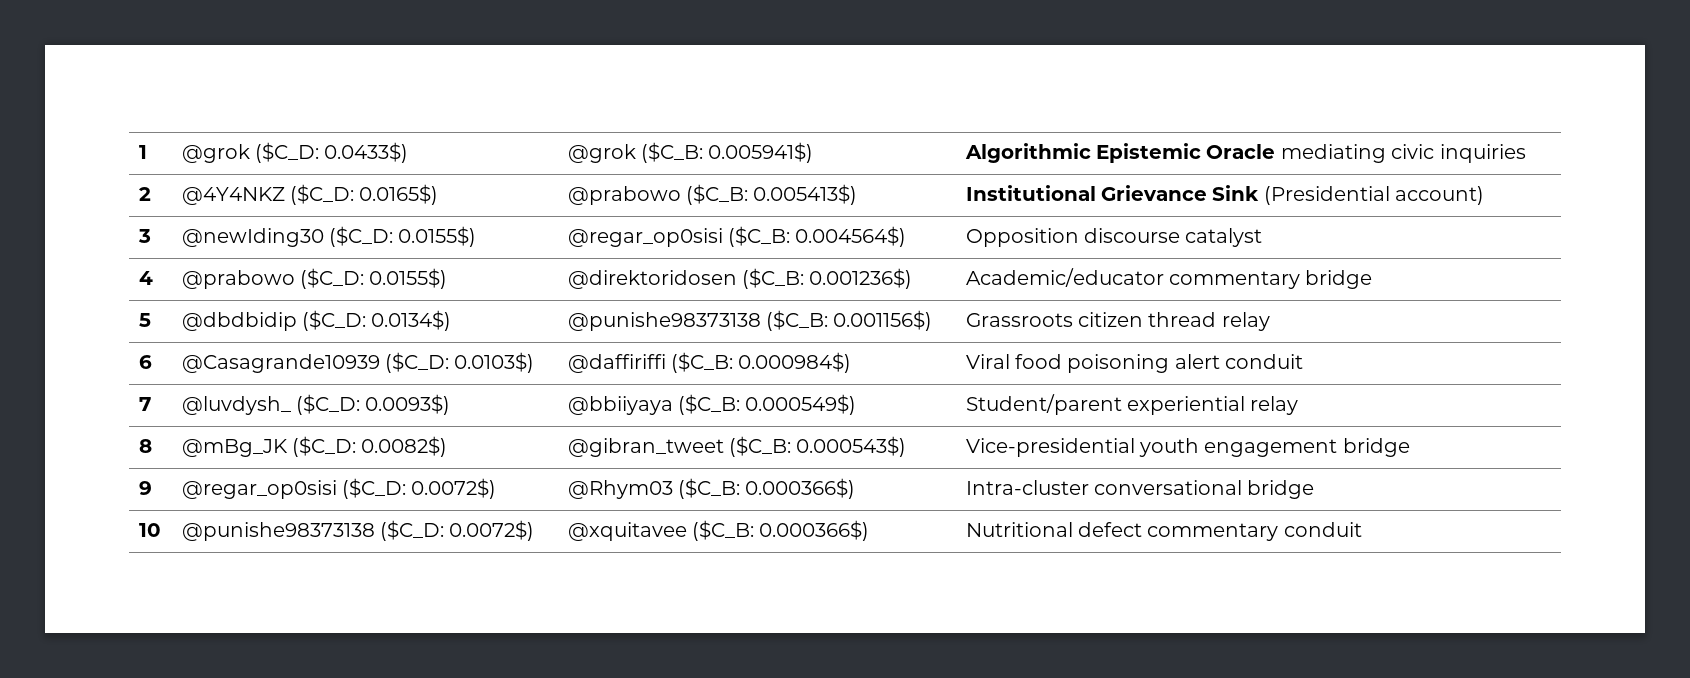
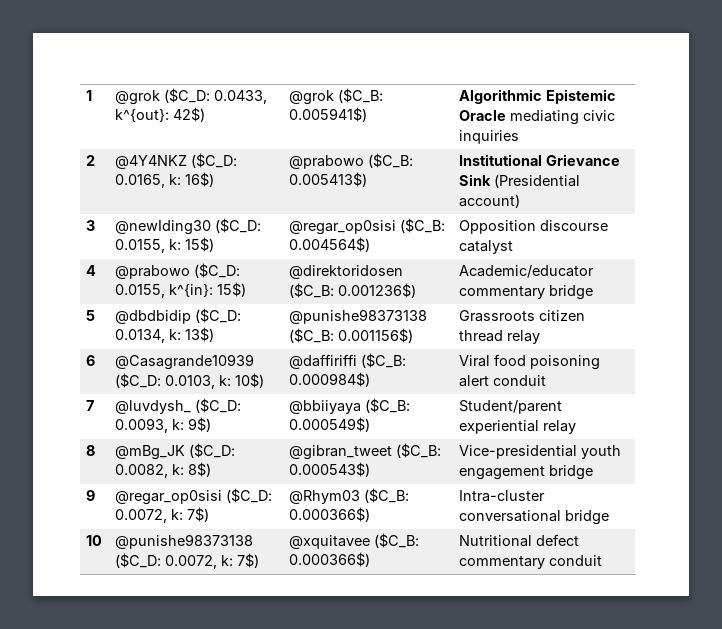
[324,142,409,163] 0.0433$) -> [214,90,268,104] [115,107,206,122] 0.0433, k^{out}: 42$)
[359,184,439,205] 0.0165$) -> [115,172,215,188] 0.0165, k: 16$)
[398,226,477,247] 0.0155$) -> [115,237,215,253] 0.0155, k: 15$)
[369,268,448,289] 0.0155$) -> [115,282,247,298] 0.0155, k^{in}: 15$)
[371,310,452,331] 0.0134$) -> [115,327,215,343] 0.0134, k: 13$)
[454,352,535,373] 0.0103$) -> [165,373,265,389] 0.0103, k: 10$)
[365,394,451,415] 0.0093$) -> [115,417,212,433] 0.0093, k: 9$)
[361,436,448,457] 0.0082$) -> [115,462,212,478] 0.0082, k: 8$)
[411,478,497,499] 0.0072$) -> [115,507,210,523] 0.0072, k: 7$)
[449,520,535,541] 0.0072$) -> [165,553,260,569] 0.0072, k: 7$)

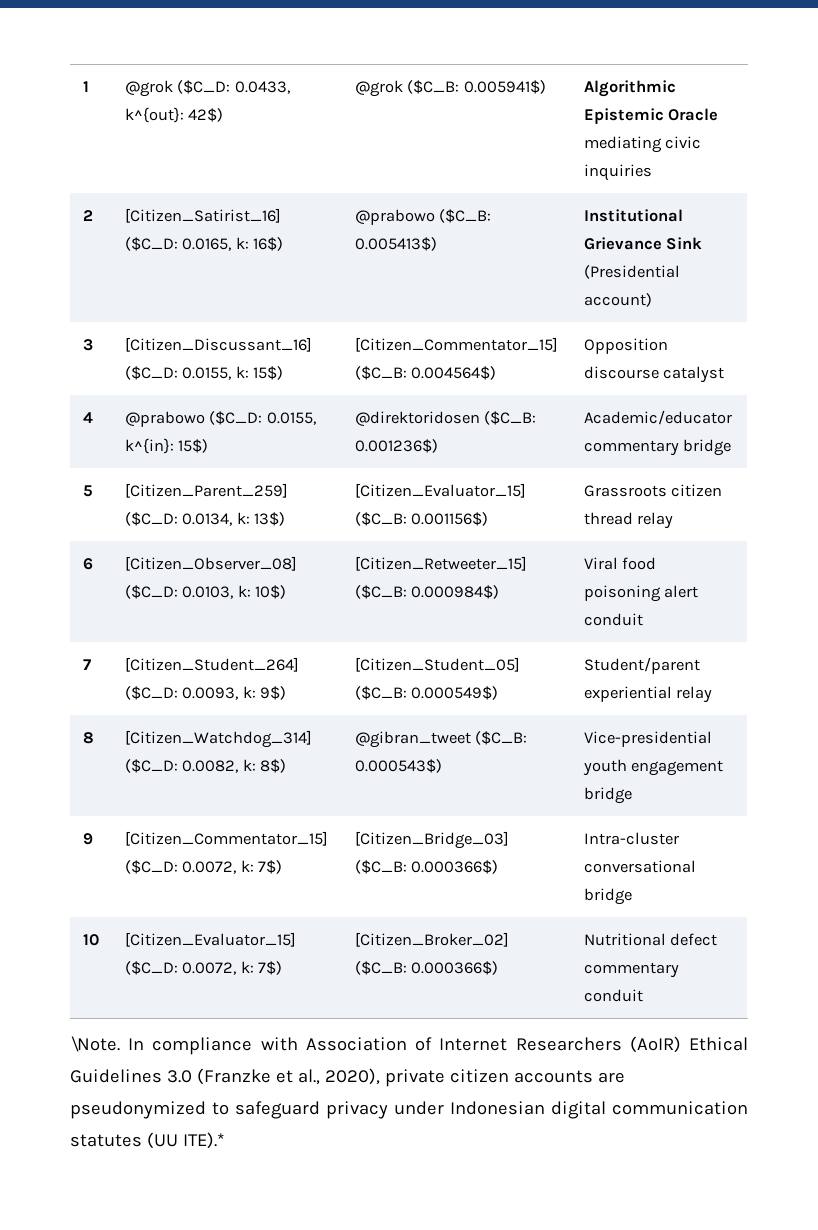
[115,155,188,169] @4Y4NKZ -> [124,208,281,223] [Citizen_Satirist_16]
[115,220,212,235] @newIding30 -> [124,337,312,352] [Citizen_Discussant_16]
[289,220,397,235] @regar_op0sisi -> [354,337,558,352] [Citizen_Commentator_15]
[115,310,192,324] @dbdbidip -> [124,483,288,498] [Citizen_Parent_259]
[289,309,428,324] @punishe98373138 -> [354,483,526,498] [Citizen_Evaluator_15]
[115,354,255,370] @Casagrande10939 -> [124,556,297,571] [Citizen_Observer_08]
[289,354,358,369] @daffiriffi -> [354,556,527,571] [Citizen_Retweeter_15]
[115,400,192,414] @luvdysh_ -> [124,657,299,672] [Citizen_Student_264]
[289,400,362,414] @bbiiyaya -> [354,657,520,672] [Citizen_Student_05]
[115,445,186,460] @mBg_JK -> [124,730,312,748] [Citizen_Watchdog_314]
[115,488,273,505] [115,507,210,523] [289,490,361,504] @regar_op0sisi ($C_D: 0.0072, k: 7$) | @Rhym03 -> [124,831,328,846] [124,860,282,874] [354,831,509,849] [Citizen_Commentator_15] ($C_D: 0.0072, k: 7$) | [Citizen_Bridge_03]
[115,534,254,549] [115,553,260,569] [289,535,371,549] @punishe98373138 ($C_D: 0.0072, k: 7$) | @xquitavee -> [124,932,296,947] [124,961,282,975] [354,932,509,947] [Citizen_Evaluator_15] ($C_D: 0.0072, k: 7$) | [Citizen_Broker_02]
(603, 560) none -> [70,1036,748,1055] [70,1068,625,1087] [70,1101,748,1119] [70,1132,225,1149] // \Note. In compliance with Association of Internet Researchers (AoIR) Ethical Guidelines 3.0 (Franzke et al., 2020), private citizen accounts are pseudonymized to safeguard privacy under Indonesian digital communication statutes (UU ITE).*

